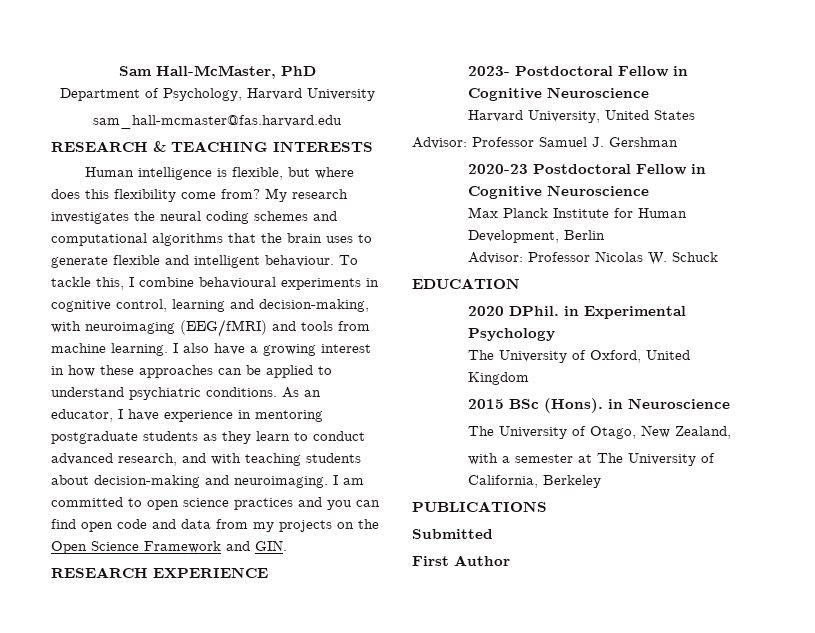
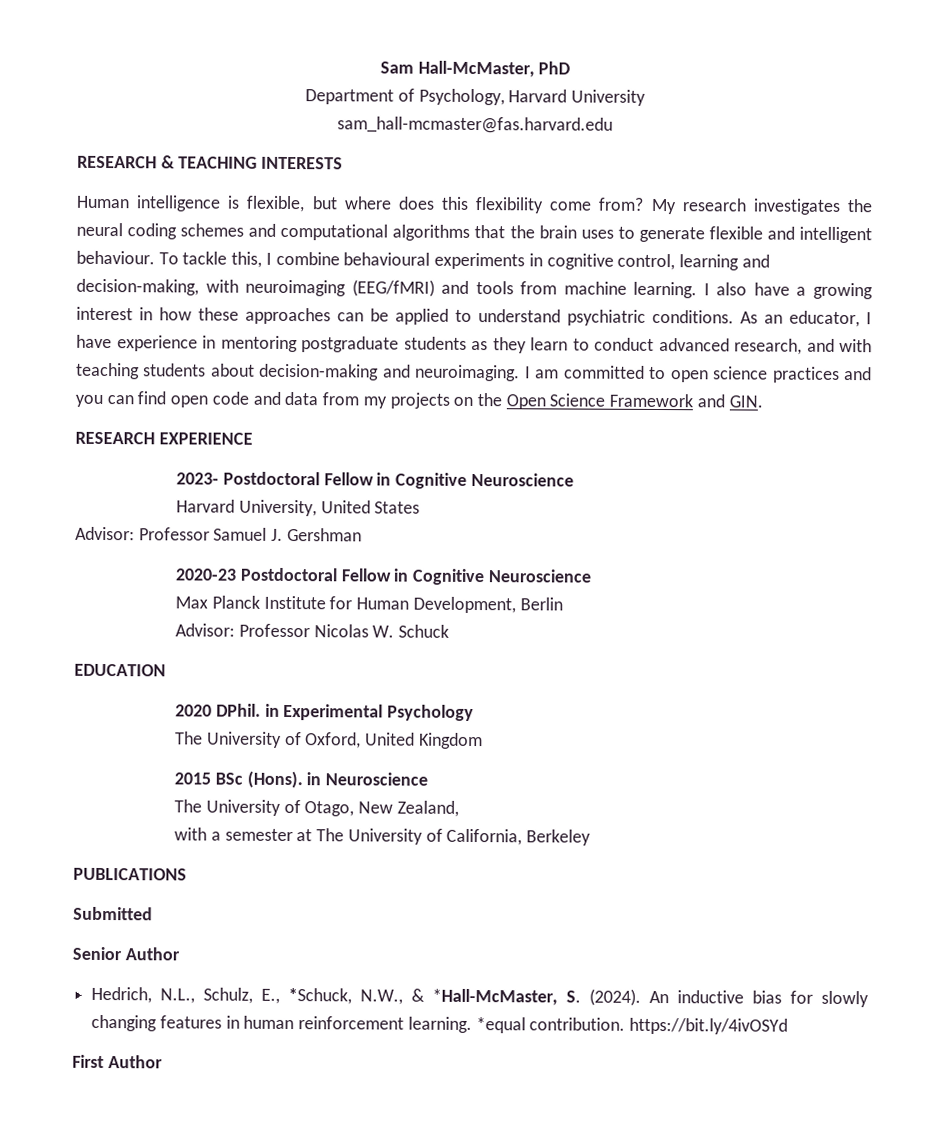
(493, 534) none -> [72,946,180,961] [91,986,870,1008] [91,1014,789,1035] // Senior Author // Hedrich, N.L., Schulz, E., *Schuck, N.W., & *Hall-McMaster, S. (2024). An inductive bias for slowly changing features in human reinforcement learning. *equal contribution. https://bit.ly/4ivOSYd

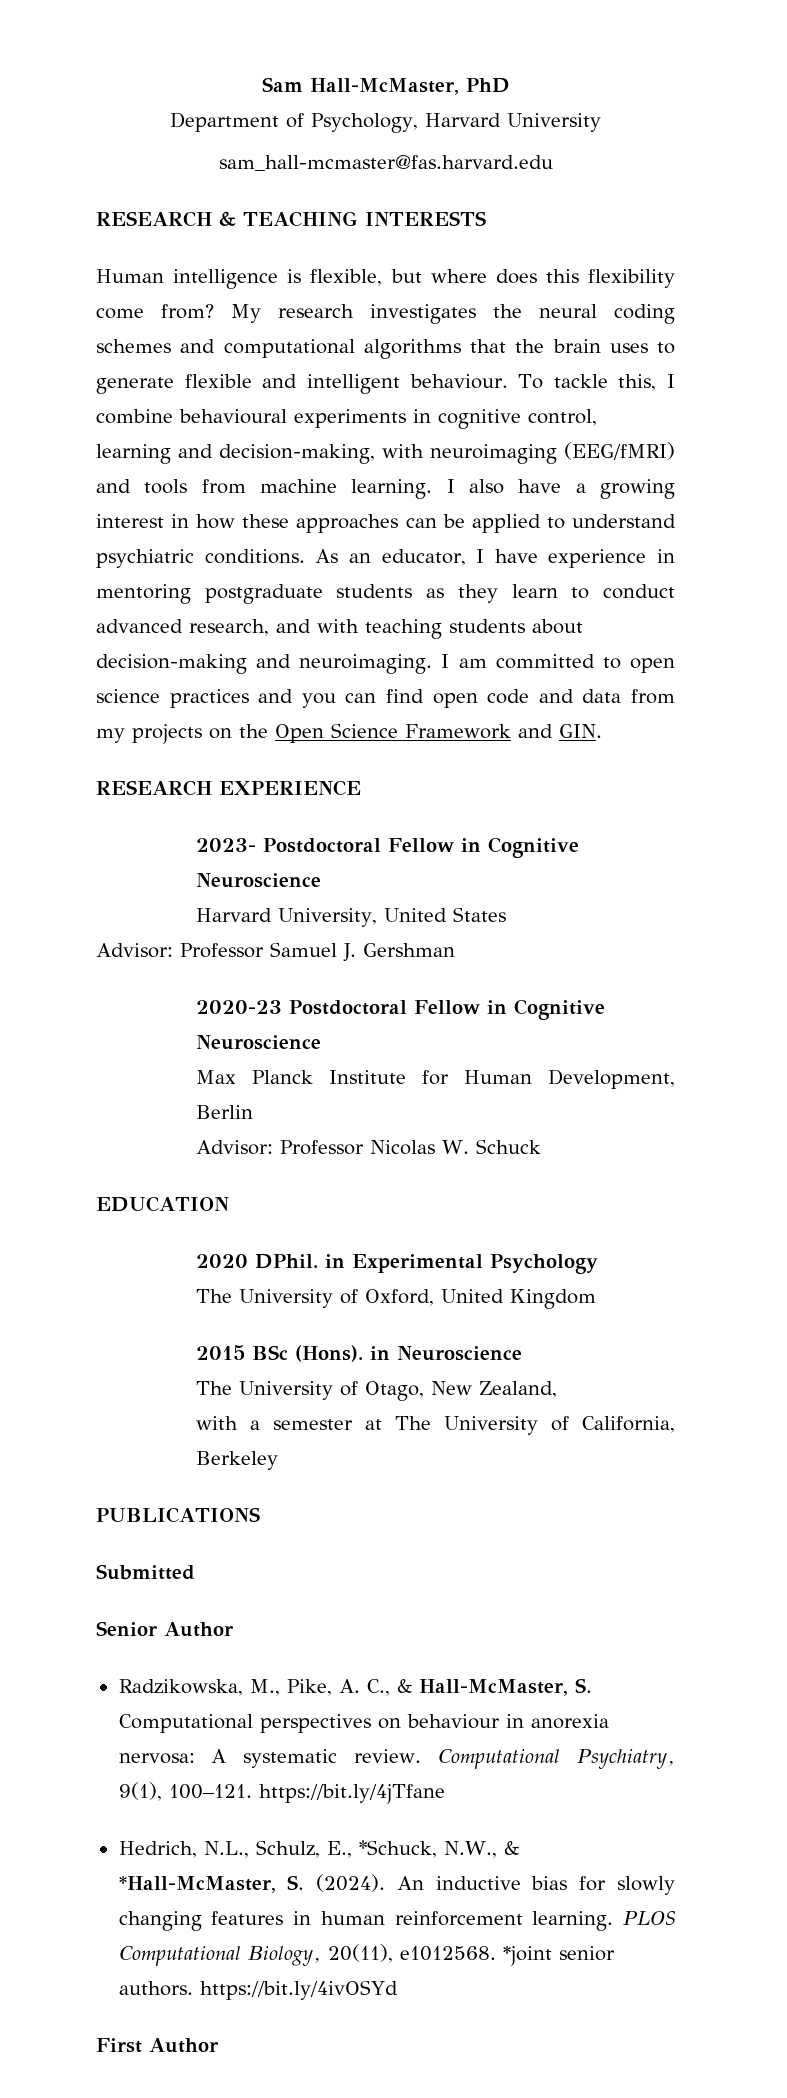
(180, 954) none -> [118,1678,592,1696] [118,1714,609,1733] [118,1749,676,1769] [118,1782,445,1804] // Radzikowska, M., Pike, A. C., & Hall-McMaster, S. Computational perspectives on behaviour in anorexia nervosa: A systematic review. Computational Psychiatry, 9(1), 100–121. https://bit.ly/4jTfane
[475,1017,626,1034] *equal contribution. -> [623,1911,677,1925] [118,1944,615,1966] [118,1981,193,1996] PLOS Computational Biology, 20(11), e1012568. *joint senior authors.

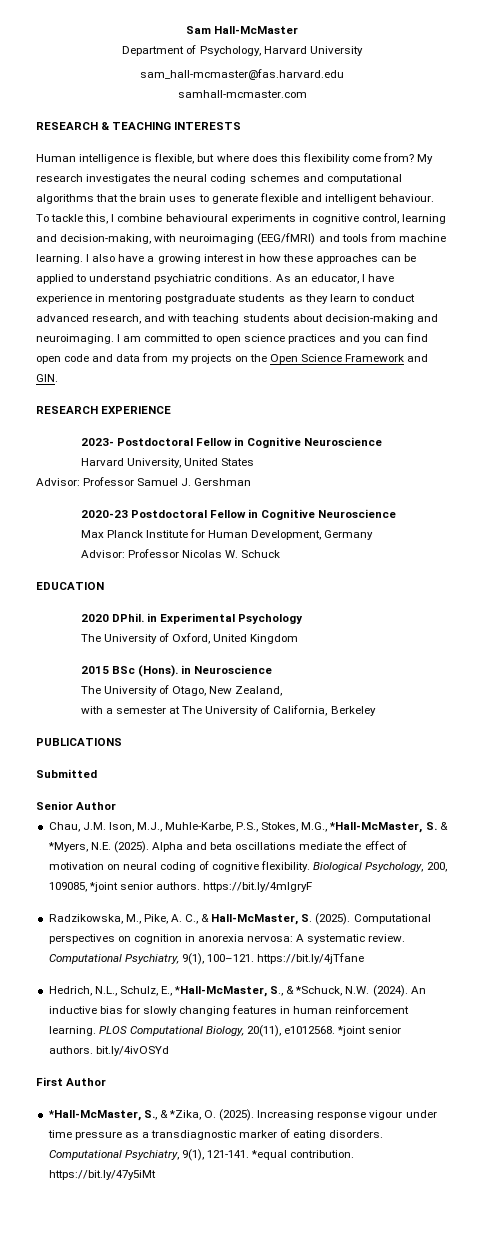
[309,78,510,95] Hall-McMaster, PhD -> [214,26,299,34] Hall-McMaster
(553, 163) none -> [177,90,307,98] // samhall-mcmaster.com
[195,1105,253,1119] Berlin -> [324,530,374,540] Germany
(234, 1629) none -> [48,822,448,833] [47,841,407,853] [48,861,447,872] [48,882,313,892] // Chau, J.M. Ison, M.J., Muhle-Karbe, P.S., Stokes, M.G., *Hall-McMaster, S. & *Myers, N.E. (2025). Alpha and beta oscillations mediate the effect of motivation on neural coding of cognitive flexibility. Biological Psychology, 200, 109085, *joint senior authors. https://bit.ly/4mIgryF
(592, 1685) none -> [315,913,351,925] (2025).
[406,1714,500,1729] behaviour -> [133,934,182,944] cognition
[358,1840,519,1858] [118,1875,305,1893] *Schuck, N.W., & *Hall-McMaster, S. -> [174,986,370,997] *Hall-McMaster, S., & *Schuck, N.W.
[199,1980,398,2000] https://bit.ly/4ivOSYd -> [95,1046,169,1056] bit.ly/4ivOSYd
(219, 2045) none -> [48,1109,437,1121] [47,1129,384,1140] [48,1149,355,1161] [48,1170,156,1180] // *Hall-McMaster, S., & *Zika, O. (2025). Increasing response vigour under time pressure as a transdiagnostic marker of eating disorders. Computational Psychiatry, 9(1), 121-141. *equal contribution. https://bit.ly/47y5iMt

